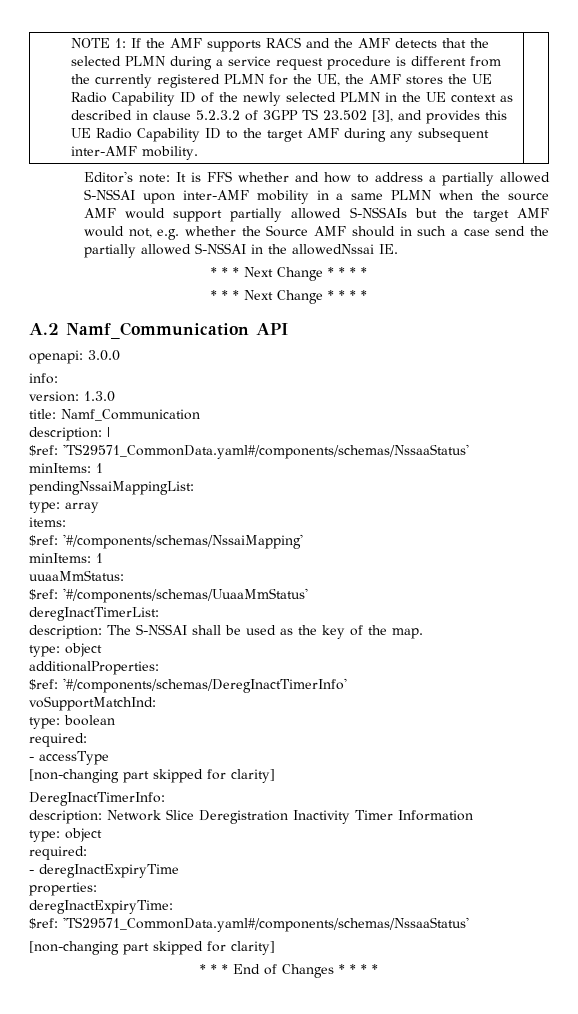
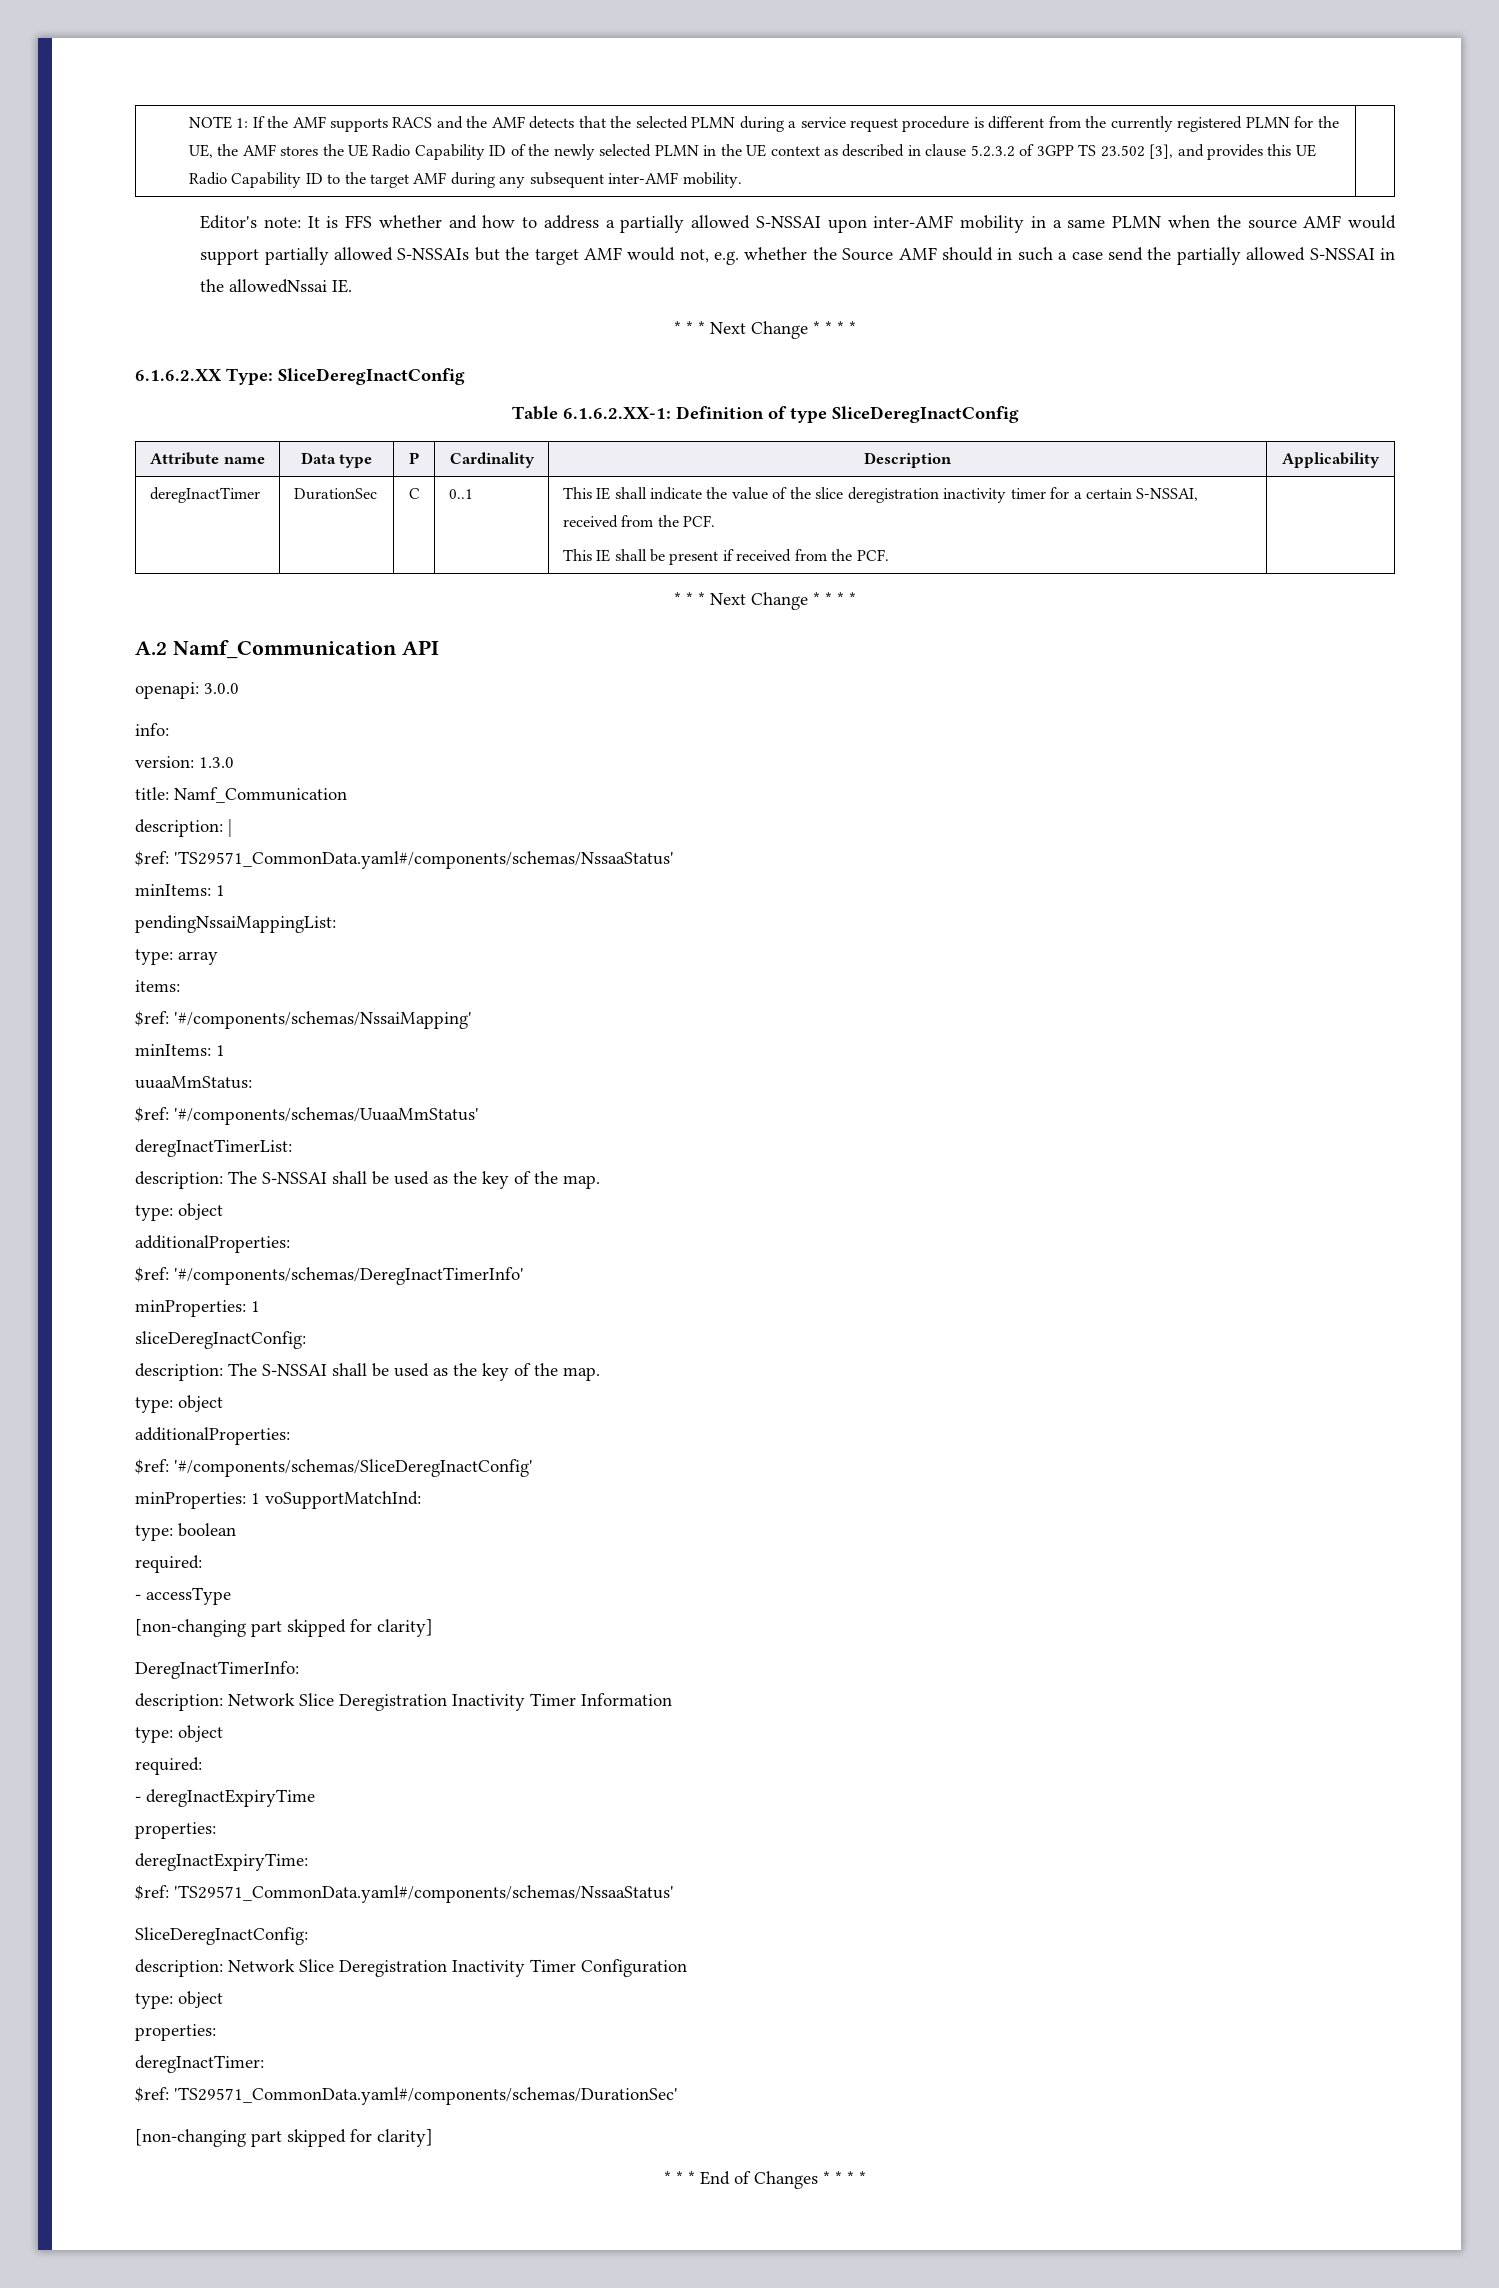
(367, 272) none -> [135,368,465,385] [511,406,1019,423] [150,452,265,465] [300,452,373,468] [409,452,419,464] [449,452,535,468] [864,452,952,468] [1282,452,1380,468] [149,487,260,503] [293,488,377,500] [408,488,420,499] [448,489,473,499] [562,487,1199,503] [562,515,716,528] [562,549,889,565] // 6.1.6.2.XX Type: SliceDeregInactConfig // Table 6.1.6.2.XX-1: Definition of type SliceDeregInactConfig // Attribute name | Data type | P | Cardinality | Description | Applicability // deregInactTimer | DurationSec | C | 0..1 | This IE shall indicate the value of the slice deregistration inactivity timer for a certain S-NSSAI, received from the PCF. // This IE shall be present if received from the PCF. |
(347, 685) none -> [135,1300,260,1317] [135,1331,306,1349] [135,1363,600,1381] [135,1395,223,1413] [135,1427,290,1445] [135,1459,533,1477] [135,1492,260,1509] minProperties: 1 // sliceDeregInactConfig: // description: The S-NSSAI shall be used as the key of the map. // type: object // additionalProperties: // $ref: '#/components/schemas/SliceDeregInactConfig' // minProperties: 1
(469, 924) none -> [135,1927,308,1945] [135,1959,687,1977] [135,1991,223,2009] [135,2024,216,2041] [135,2055,264,2073] [135,2087,678,2105] // SliceDeregInactConfig: // description: Network Slice Deregistration Inactivity Timer Configuration // type: object // properties: // deregInactTimer: // $ref: 'TS29571_CommonData.yaml#/components/schemas/DurationSec'

